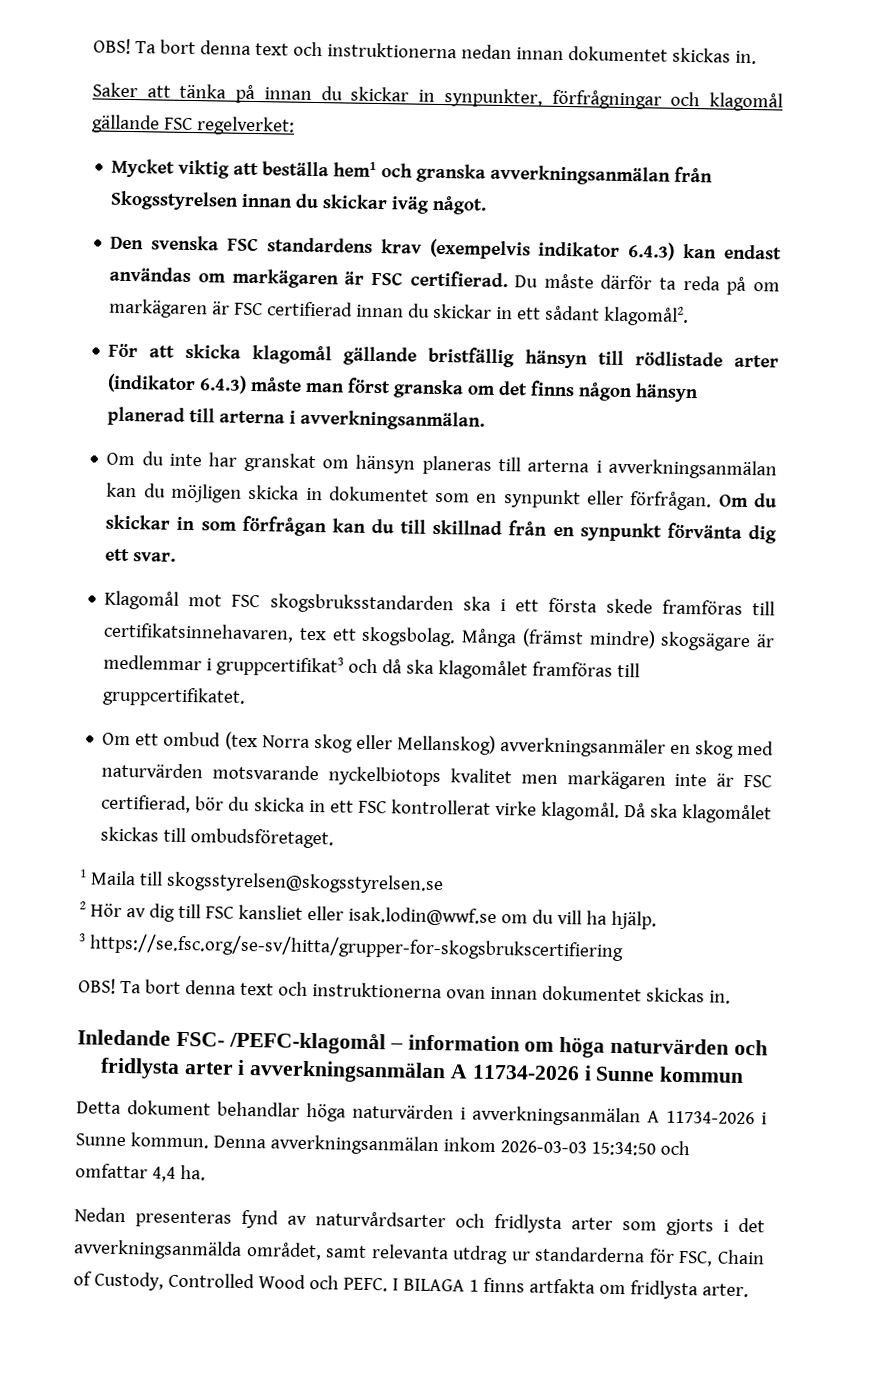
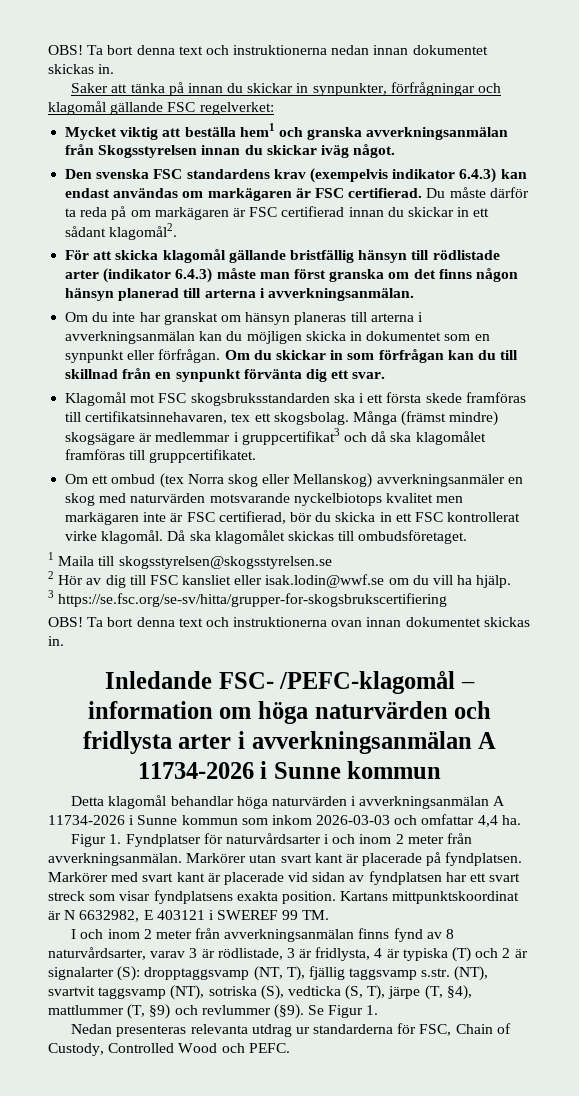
[127,1100,211,1116] dokument -> [108,795,167,809] klagomål
[129,1132,439,1156] kommun. Denna avverkningsanmälan -> [181,815,268,825] kommun som
[590,1141,656,1156] 15:34:50 -> (391, 820) none
[74,1207,765,1236] [73,1239,368,1261] Nedan presenteras fynd av naturvårdsarter och fridlysta arter som gjorts i det avverkningsanmälda området, samt -> [71,833,472,847] [48,852,523,866] [48,871,521,885] [48,890,520,904] [48,910,330,922] [71,928,454,942] [48,947,528,962] [48,966,489,981] [48,985,472,1000] [48,1004,379,1019] [71,1024,187,1037] Figur 1. Fyndplatser för naturvårdsarter i och inom 2 meter från avverkningsanmälan. Markörer utan svart kant är placerade på fyndplatsen. Markörer med svart kant är placerade vid sidan av fyndplatsen har ett svart streck som visar fyndplatsens exakta position. Kartans mittpunktskoordinat är N 6632982, E 403121 i SWEREF 99 TM. // I och inom 2 meter från avverkningsanmälan finns fynd av 8 naturvårdsarter, varav 3 är rödlistade, 3 är fridlysta, 4 är typiska (T) och 2 är signalarter (S): dropptaggsvamp (NT, T), fjällig taggsvamp s.str. (NT), svartvit taggsvamp (NT), sotriska (S), vedticka (S, T), järpe (T, §4), mattlummer (T, §9) och revlummer (§9). Se Figur 1. // Nedan presenteras
[391,1277,749,1300] I BILAGA 1 finns artfakta om fridlysta arter. -> (290, 1048) none

